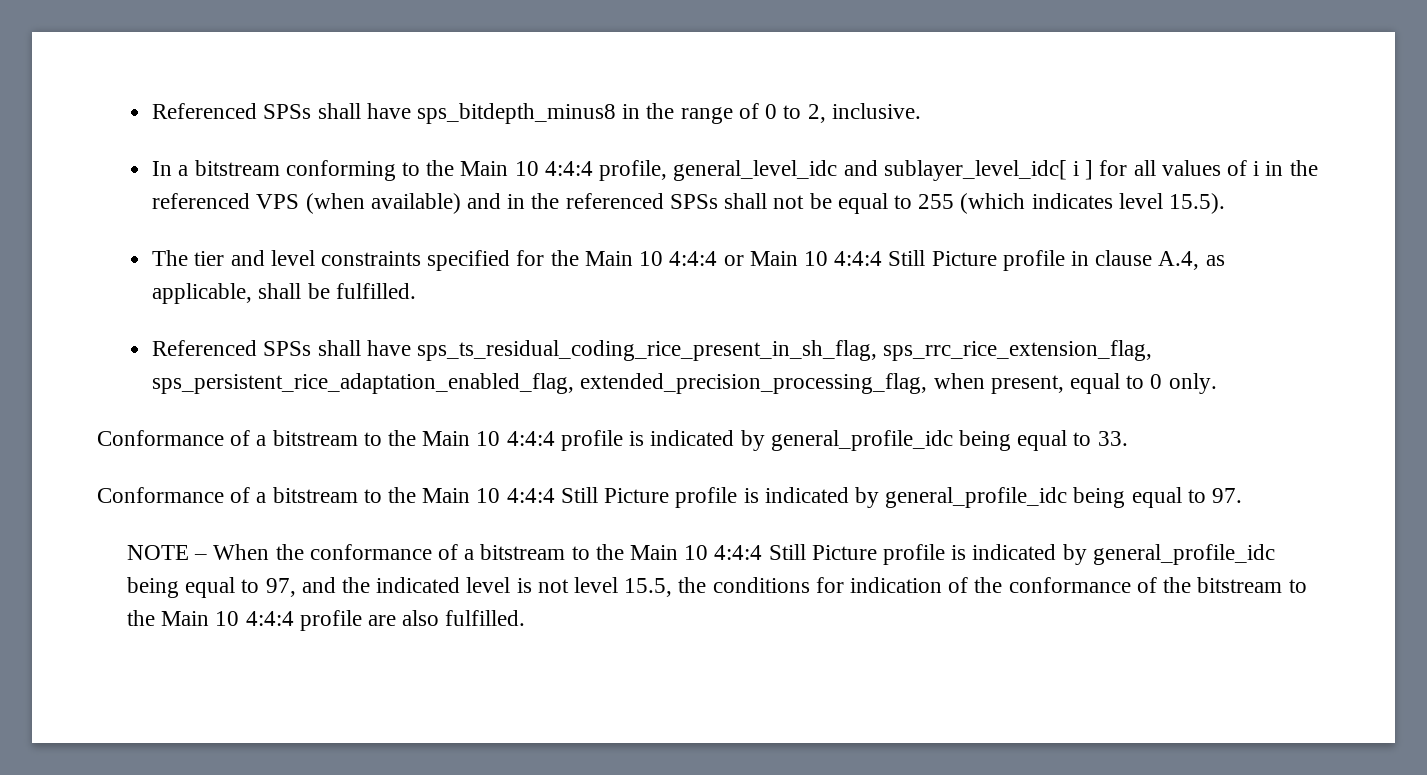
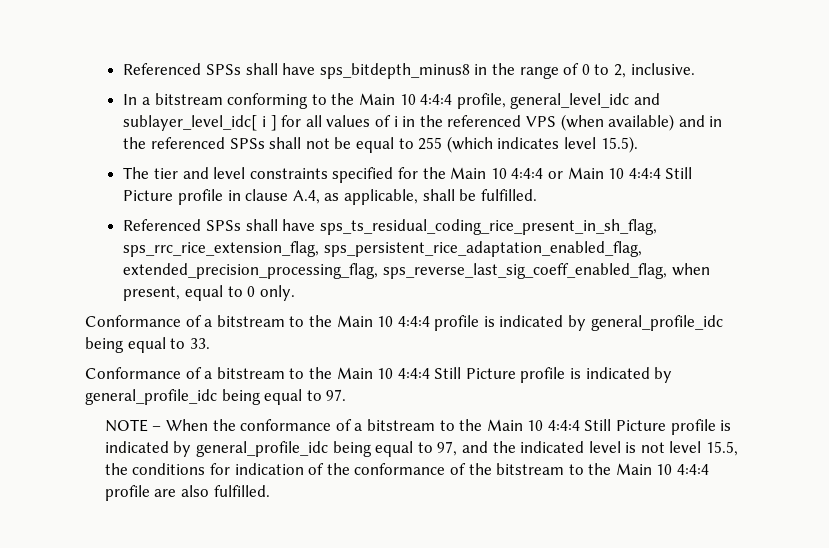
(928, 383) none -> [383,263,668,279] sps_reverse_last_sig_coeff_enabled_flag,

